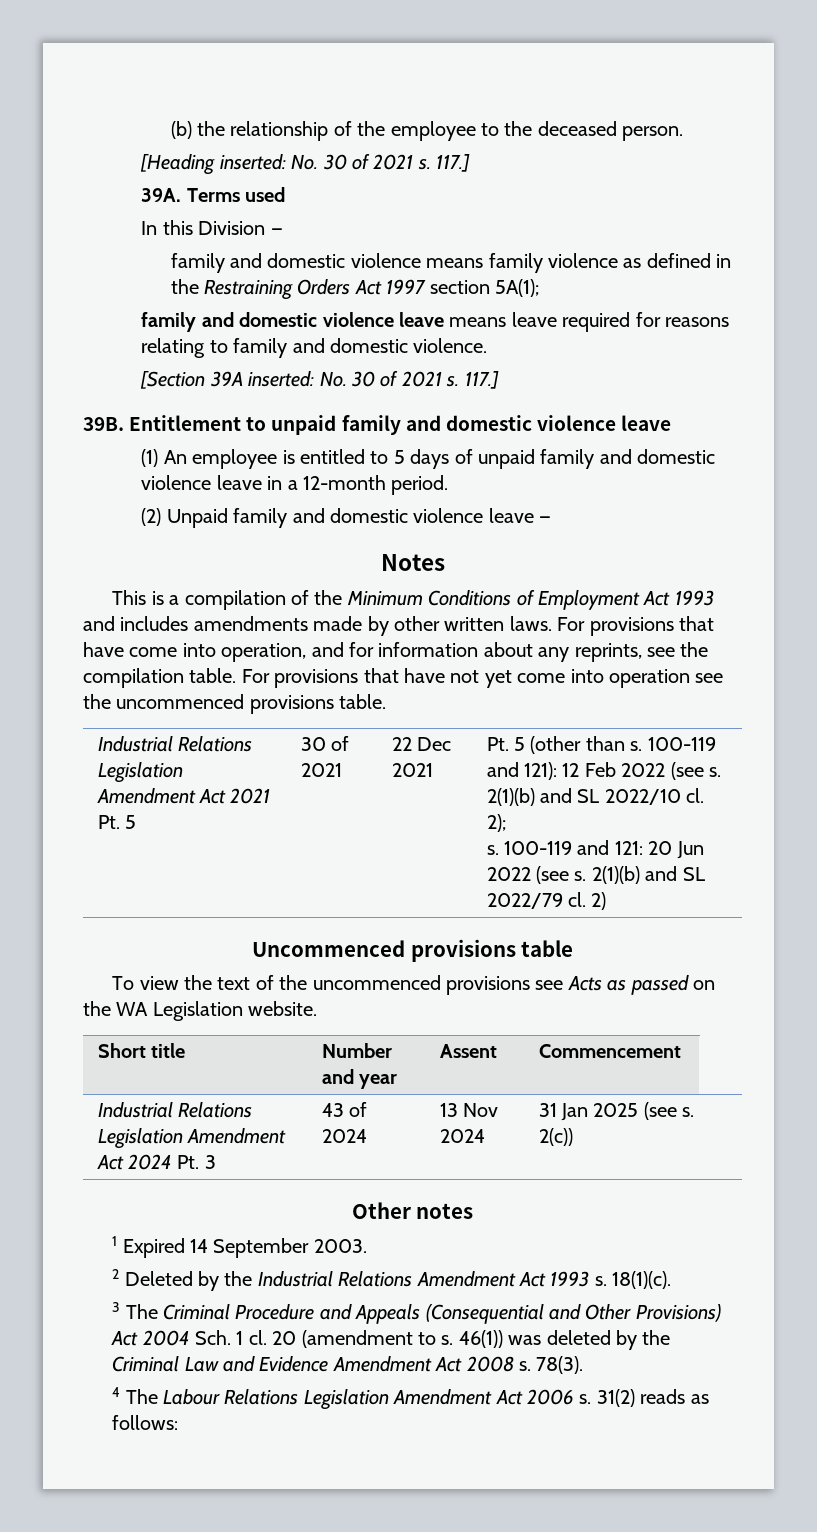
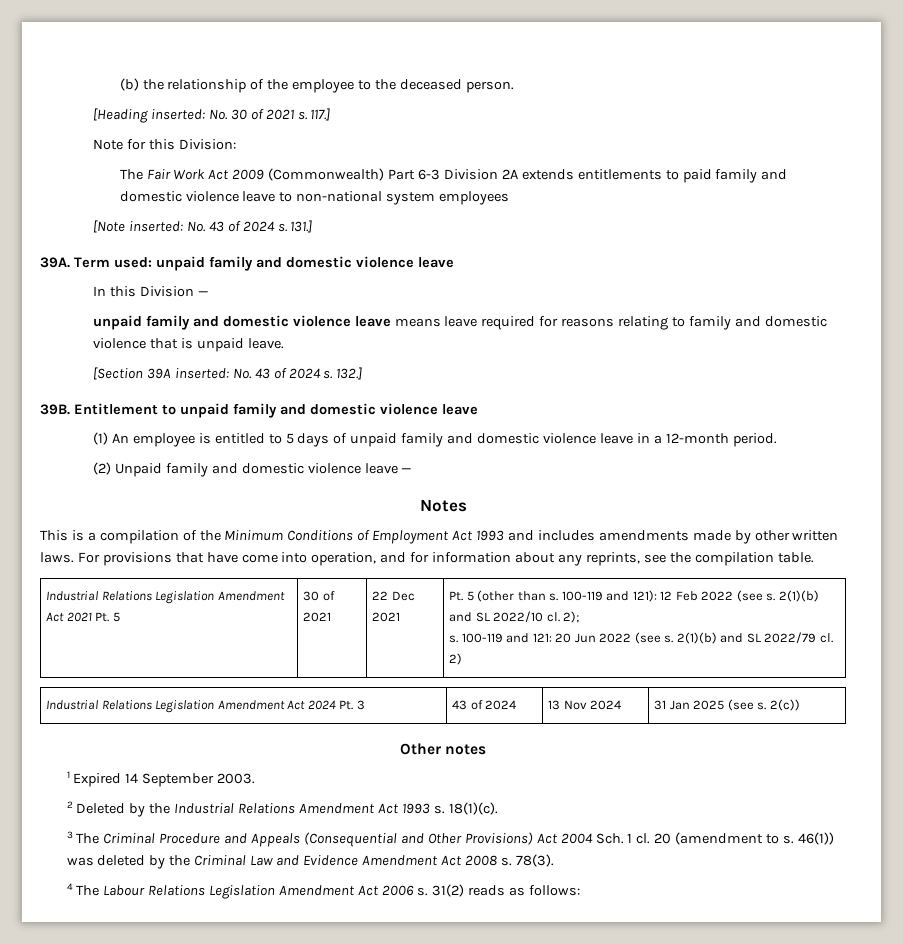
[141,187,286,202] [141,220,283,235] [170,253,732,273] [170,279,539,300] 39A. Terms used // In this Division — // family and domestic violence means family violence as defined in the Restraining Orders Act 1997 section 5A(1); // -> [93,139,236,150] [119,168,788,183] [119,191,510,205] [93,220,313,233] [40,256,454,271] [93,286,209,297] [93,315,143,330] Note for this Division: // The Fair Work Act 2009 (Commonwealth) Part 6-3 Division 2A extends entitlements to paid family and domestic violence leave to non-national system employees // [Note inserted: No. 43 of 2024 s. 131.] // 39A. Term used: unpaid family and domestic violence leave // In this Division — // unpaid
[413,338,488,353] violence. -> [93,338,284,352] violence that is unpaid leave.
[350,371,499,389] 30 of 2021 s. 117.] -> [254,367,363,380] 43 of 2024 s. 132.]
[241,668,724,688] [83,694,387,714] For provisions that have not yet come into operation see the uncommenced provisions table. -> (814, 557) none
[251,939,574,962] [112,975,716,995] [83,1001,318,1021] [97,1043,186,1058] [321,1043,392,1058] [321,1069,398,1089] [439,1044,497,1058] [538,1044,681,1058] // Uncommenced provisions table // To view the text of the uncommenced provisions see Acts as passed on the WA Legislation website. // Short title | Number and year | Assent | Commencement -> (463, 659) none

